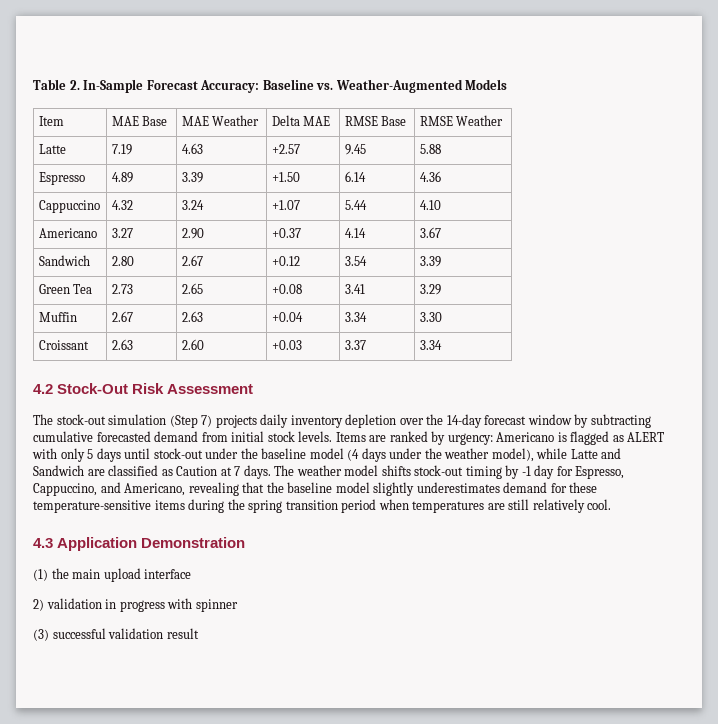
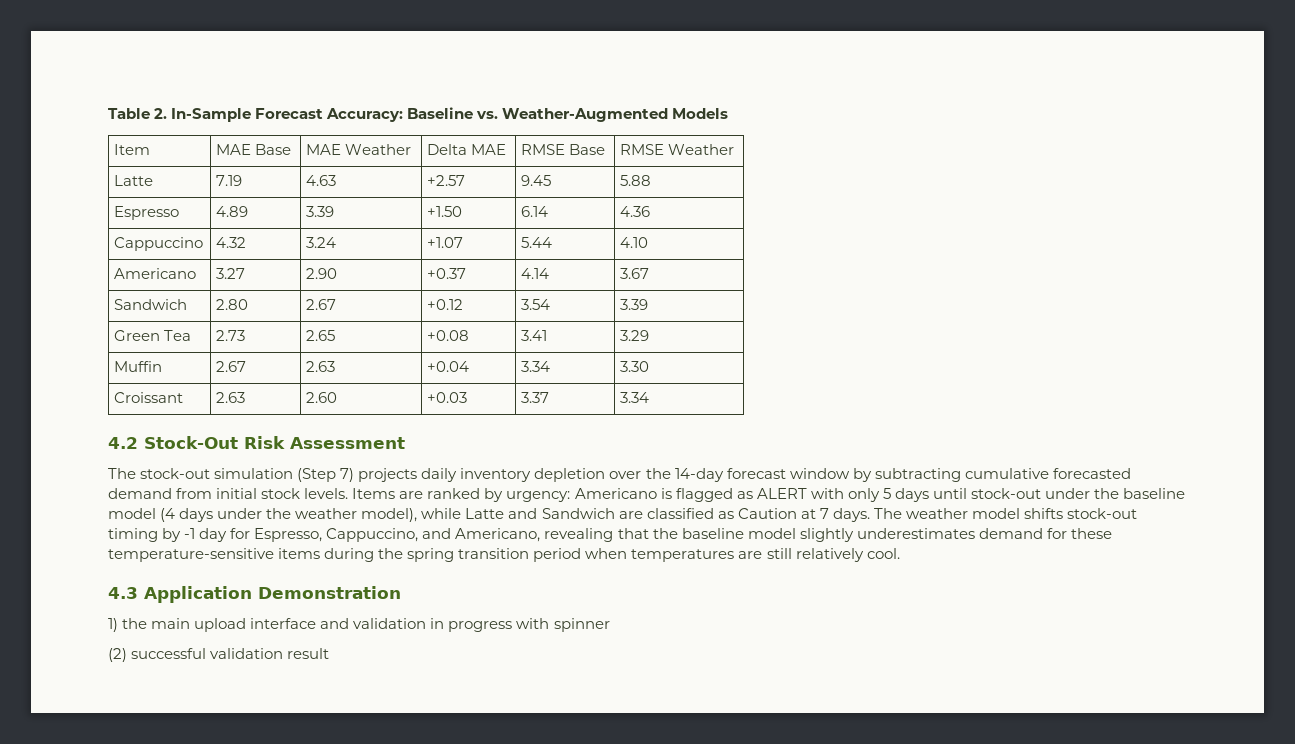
[33,569,48,581] (1) -> [108,618,118,632] 1)
[33,599,44,611] // 2) -> [320,618,350,629] and
[33,629,49,641] (3) -> [108,648,127,662] (2)

